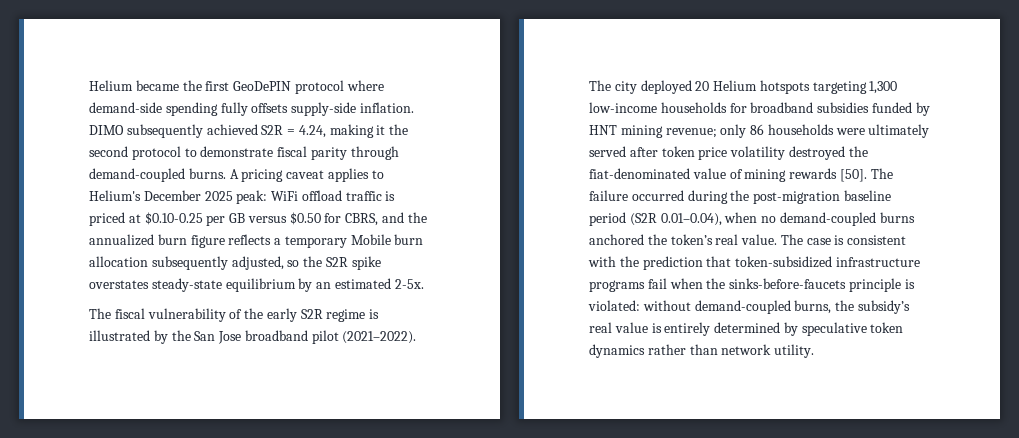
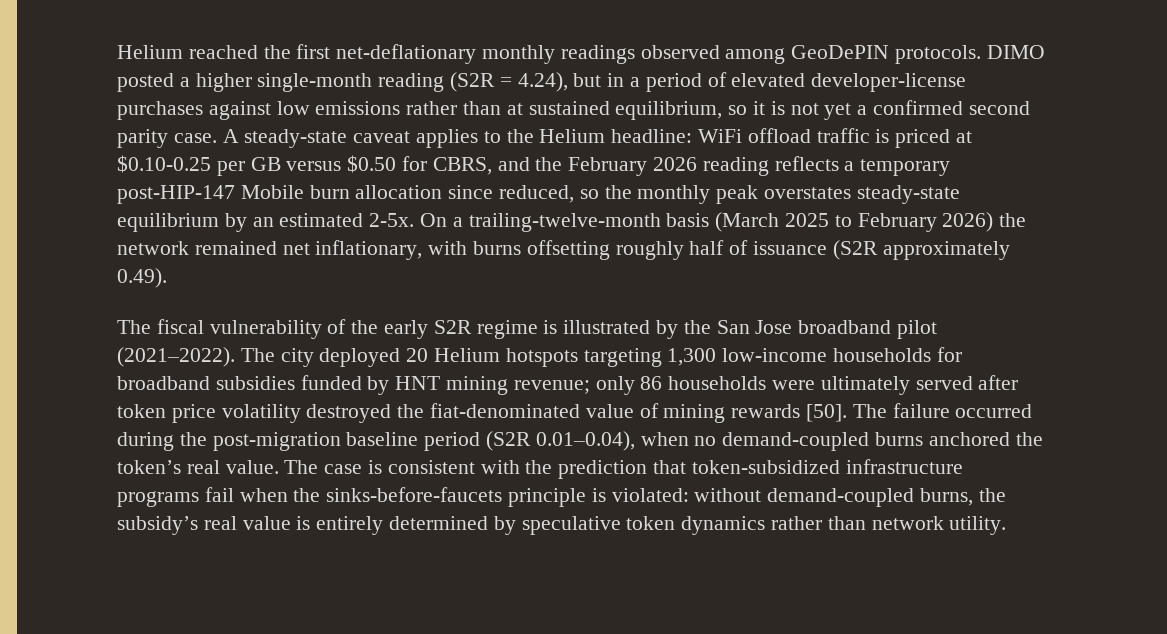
[89,80,179,91] Helium became -> [117,45,258,59] Helium reached
[233,80,384,94] [89,102,414,116] [89,124,409,138] [89,146,399,160] [89,168,384,182] [89,190,268,204] GeoDePIN protocol where demand-side spending fully offsets supply-side inflation. DIMO subsequently achieved S2R = 4.24, making it the second protocol to demonstrate fiscal parity through demand-coupled burns. A pricing caveat applies to Helium's December 2025 peak: -> [336,44,1045,64] [117,72,967,92] [117,100,1030,120] [117,129,693,148] net-deflationary monthly readings observed among GeoDePIN protocols. DIMO posted a higher single-month reading (S2R = 4.24), but in a period of elevated developer-license purchases against low emissions rather than at sustained equilibrium, so it is not yet a confirmed second parity case. A steady-state caveat applies to the Helium headline:
[89,234,225,248] annualized burn figure -> [568,157,769,176] February 2026 reading
(347, 242) none -> [117,185,235,204] post-HIP-147
[151,256,381,270] subsequently adjusted, so the S2R spike -> [448,185,759,204] since reduced, so the monthly peak
(424, 284) none -> [420,212,1027,232] [117,240,1010,260] [117,268,167,288] On a trailing-twelve-month basis (March 2025 to February 2026) the network remained net inflationary, with burns offsetting roughly half of issuance (S2R approximately 0.49).

